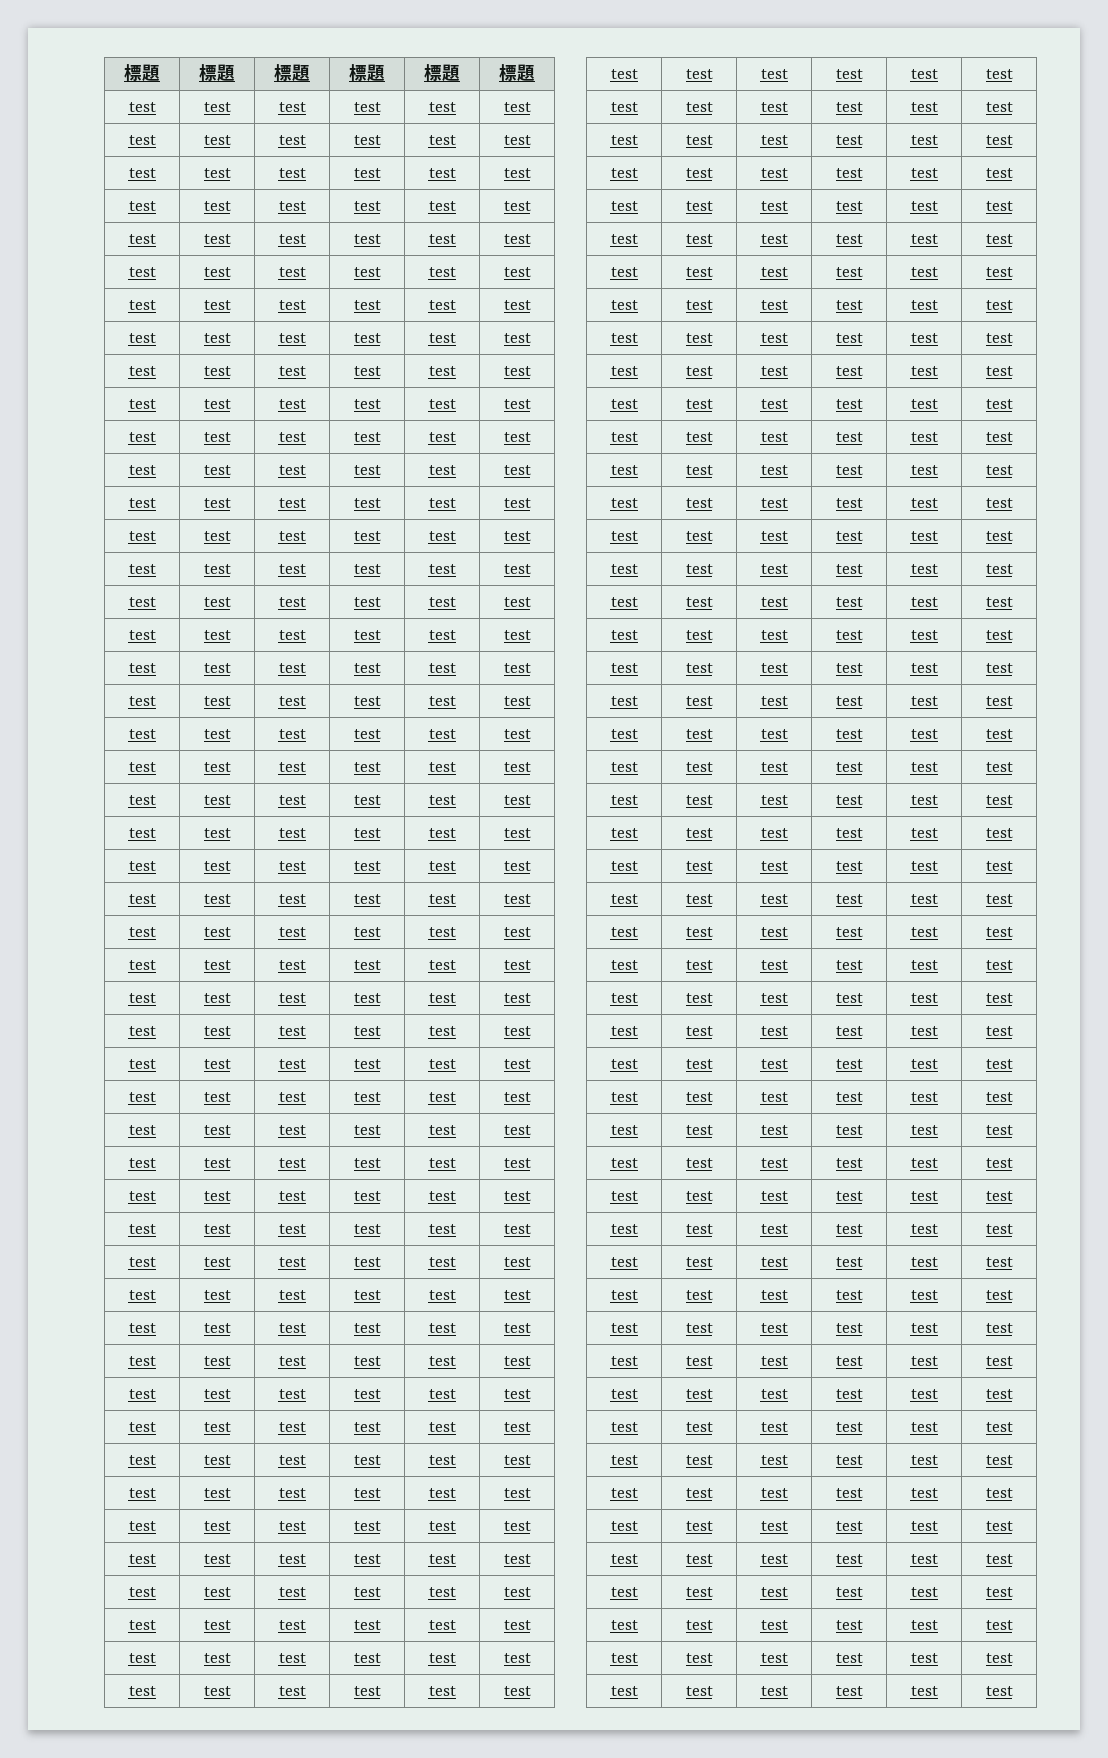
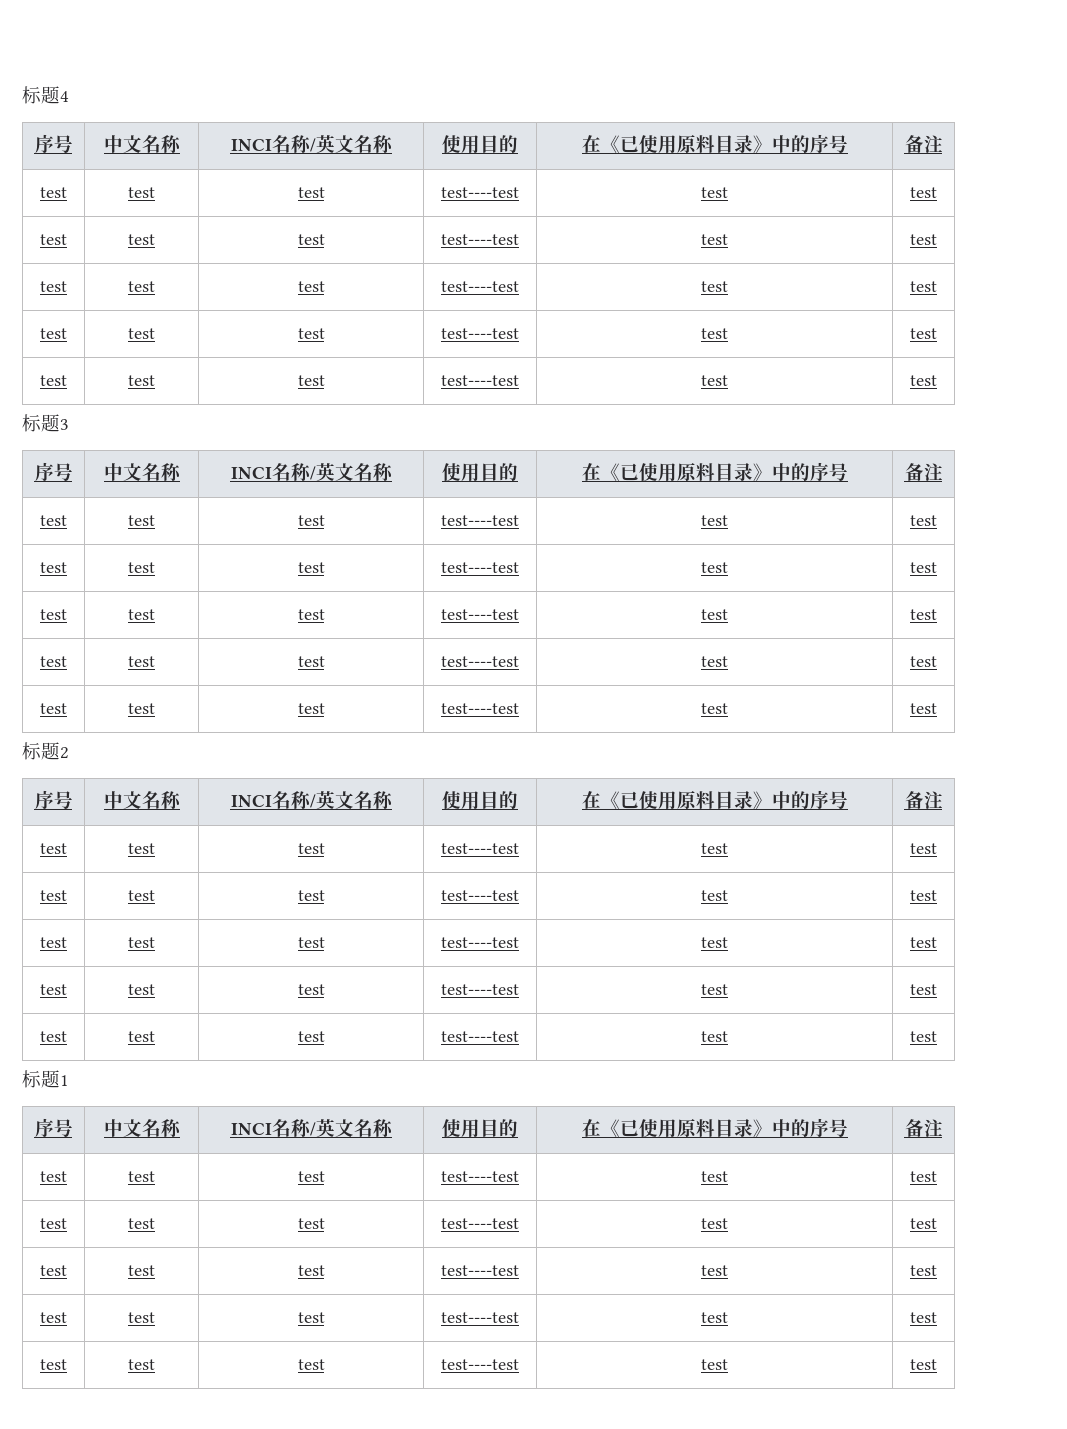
[124,64,160,82] [199,64,235,82] [274,64,310,82] [349,64,385,82] [424,64,460,82] [499,64,535,82] [128,102,156,112] [203,102,231,112] [278,102,306,112] [353,102,381,112] [428,102,456,112] [503,102,531,112] [128,135,156,145] [203,135,231,145] [278,135,306,145] [353,135,381,145] [428,135,456,145] [503,135,531,145] [128,168,156,178] [203,168,231,178] [278,168,306,178] [353,168,381,178] [428,168,456,178] [503,168,531,178] [128,201,156,211] [203,201,231,211] [278,201,306,211] [353,201,381,211] [428,201,456,211] [503,201,531,211] [128,234,156,244] [203,234,231,244] [278,234,306,244] [353,234,381,244] [428,234,456,244] [503,234,531,244] [128,267,156,277] [203,267,231,277] [278,267,306,277] [353,267,381,277] [428,267,456,277] [503,267,531,277] [128,300,156,310] [203,300,231,310] [278,300,306,310] [353,300,381,310] [428,300,456,310] [503,300,531,310] [128,333,156,343] [203,333,231,343] [278,333,306,343] [353,333,381,343] [428,333,456,343] [503,333,531,343] [128,366,156,376] [203,366,231,376] [278,366,306,376] [353,366,381,376] [428,366,456,376] [503,366,531,376] [128,399,156,409] [203,399,231,409] [278,399,306,409] [353,399,381,409] [428,399,456,409] [503,399,531,409] [128,432,156,442] [203,432,231,442] [278,432,306,442] [353,432,381,442] [428,432,456,442] [503,432,531,442] [128,465,156,475] [203,465,231,475] [278,465,306,475] [353,465,381,475] [428,465,456,475] [503,465,531,475] [128,498,156,508] [203,498,231,508] [278,498,306,508] [353,498,381,508] [428,498,456,508] [503,498,531,508] [128,531,156,541] [203,531,231,541] [278,531,306,541] [353,531,381,541] [428,531,456,541] [503,531,531,541] [128,564,156,574] [203,564,231,574] [278,564,306,574] [353,564,381,574] [428,564,456,574] [503,564,531,574] [128,597,156,607] [203,597,231,607] [278,597,306,607] [353,597,381,607] [428,597,456,607] [503,597,531,607] [128,630,156,640] [203,630,231,640] [278,630,306,640] [353,630,381,640] [428,630,456,640] [503,630,531,640] [128,663,156,673] [203,663,231,673] [278,663,306,673] [353,663,381,673] [428,663,456,673] [503,663,531,673] [128,696,156,706] [203,696,231,706] [278,696,306,706] [353,696,381,706] [428,696,456,706] [503,696,531,706] [128,729,156,739] [203,729,231,739] [278,729,306,739] [353,729,381,739] [428,729,456,739] [503,729,531,739] [128,762,156,772] [203,762,231,772] [278,762,306,772] [353,762,381,772] [428,762,456,772] [503,762,531,772] [128,795,156,805] [203,795,231,805] [278,795,306,805] [353,795,381,805] [428,795,456,805] [503,795,531,805] [128,828,156,838] [203,828,231,838] [278,828,306,838] [353,828,381,838] [428,828,456,838] [503,828,531,838] [128,861,156,871] [203,861,231,871] [278,861,306,871] [353,861,381,871] [428,861,456,871] [503,861,531,871] [128,894,156,904] [203,894,231,904] [278,894,306,904] [353,894,381,904] [428,894,456,904] [503,894,531,904] [128,927,156,937] [203,927,231,937] [278,927,306,937] [353,927,381,937] [428,927,456,937] [503,927,531,937] [128,960,156,970] [203,960,231,970] [278,960,306,970] [353,960,381,970] [428,960,456,970] [503,960,531,970] [128,993,156,1003] [203,993,231,1003] [278,993,306,1003] [353,993,381,1003] [428,993,456,1003] [503,993,531,1003] [128,1026,156,1036] [203,1026,231,1036] [278,1026,306,1036] [353,1026,381,1036] [428,1026,456,1036] [503,1026,531,1036] [128,1059,156,1069] [203,1059,231,1069] [278,1059,306,1069] [353,1059,381,1069] [428,1059,456,1069] [503,1059,531,1069] [128,1092,156,1102] [203,1092,231,1102] [278,1092,306,1102] [353,1092,381,1102] [428,1092,456,1102] [503,1092,531,1102] [128,1125,156,1135] [203,1125,231,1135] [278,1125,306,1135] [353,1125,381,1135] [428,1125,456,1135] [503,1125,531,1135] [128,1158,156,1168] [203,1158,231,1168] [278,1158,306,1168] [353,1158,381,1168] [428,1158,456,1168] [503,1158,531,1168] [128,1191,156,1201] [203,1191,231,1201] [278,1191,306,1201] [353,1191,381,1201] [428,1191,456,1201] [503,1191,531,1201] [128,1224,156,1234] [203,1224,231,1234] [278,1224,306,1234] [353,1224,381,1234] [428,1224,456,1234] [503,1224,531,1234] [128,1257,156,1267] [203,1257,231,1267] [278,1257,306,1267] [353,1257,381,1267] [428,1257,456,1267] [503,1257,531,1267] [128,1290,156,1300] [203,1290,231,1300] [278,1290,306,1300] [353,1290,381,1300] [428,1290,456,1300] [503,1290,531,1300] [128,1323,156,1333] [203,1323,231,1333] [278,1323,306,1333] [353,1323,381,1333] [428,1323,456,1333] [503,1323,531,1333] [128,1356,156,1366] [203,1356,231,1366] [278,1356,306,1366] [353,1356,381,1366] [428,1356,456,1366] [503,1356,531,1366] [128,1389,156,1399] [203,1389,231,1399] [278,1389,306,1399] [353,1389,381,1399] [428,1389,456,1399] [503,1389,531,1399] [128,1422,156,1432] [203,1422,231,1432] [278,1422,306,1432] [353,1422,381,1432] [428,1422,456,1432] [503,1422,531,1432] [128,1455,156,1465] [203,1455,231,1465] [278,1455,306,1465] [353,1455,381,1465] [428,1455,456,1465] [503,1455,531,1465] [128,1488,156,1498] [203,1488,231,1498] [278,1488,306,1498] [353,1488,381,1498] [428,1488,456,1498] [503,1488,531,1498] [128,1521,156,1531] [203,1521,231,1531] [278,1521,306,1531] [353,1521,381,1531] [428,1521,456,1531] [503,1521,531,1531] [128,1554,156,1564] [203,1554,231,1564] [278,1554,306,1564] [353,1554,381,1564] [428,1554,456,1564] [503,1554,531,1564] [128,1587,156,1597] [203,1587,231,1597] [278,1587,306,1597] [353,1587,381,1597] [428,1587,456,1597] [503,1587,531,1597] [128,1620,156,1630] [203,1620,231,1630] [278,1620,306,1630] [353,1620,381,1630] [428,1620,456,1630] [503,1620,531,1630] [128,1653,156,1663] [203,1653,231,1663] [278,1653,306,1663] [353,1653,381,1663] [428,1653,456,1663] [503,1653,531,1663] [128,1686,156,1696] [203,1686,231,1696] [278,1686,306,1696] [353,1686,381,1696] [428,1686,456,1696] [503,1686,531,1696] [610,69,638,79] [685,69,713,79] [760,69,788,79] [835,69,863,79] [910,69,938,79] [985,69,1013,79] [610,102,638,112] [685,102,713,112] [760,102,788,112] [835,102,863,112] [910,102,938,112] [985,102,1013,112] [610,135,638,145] [685,135,713,145] [760,135,788,145] [835,135,863,145] [910,135,938,145] [985,135,1013,145] [610,168,638,178] [685,168,713,178] [760,168,788,178] [835,168,863,178] [910,168,938,178] [985,168,1013,178] [610,201,638,211] [685,201,713,211] [760,201,788,211] [835,201,863,211] [910,201,938,211] [985,201,1013,211] [610,234,638,244] [685,234,713,244] [760,234,788,244] [835,234,863,244] [910,234,938,244] [985,234,1013,244] [610,267,638,277] [685,267,713,277] [760,267,788,277] [835,267,863,277] [910,267,938,277] [985,267,1013,277] [610,300,638,310] [685,300,713,310] [760,300,788,310] [835,300,863,310] [910,300,938,310] [985,300,1013,310] [610,333,638,343] [685,333,713,343] [760,333,788,343] [835,333,863,343] [910,333,938,343] [985,333,1013,343] [610,366,638,376] [685,366,713,376] [760,366,788,376] [835,366,863,376] [910,366,938,376] [985,366,1013,376] [610,399,638,409] [685,399,713,409] [760,399,788,409] [835,399,863,409] [910,399,938,409] [985,399,1013,409] [610,432,638,442] [685,432,713,442] [760,432,788,442] [835,432,863,442] [910,432,938,442] [985,432,1013,442] [610,465,638,475] [685,465,713,475] [760,465,788,475] [835,465,863,475] [910,465,938,475] [985,465,1013,475] [610,498,638,508] [685,498,713,508] [760,498,788,508] [835,498,863,508] [910,498,938,508] [985,498,1013,508] [610,531,638,541] [685,531,713,541] [760,531,788,541] [835,531,863,541] [910,531,938,541] [985,531,1013,541] [610,564,638,574] [685,564,713,574] [760,564,788,574] [835,564,863,574] [910,564,938,574] [985,564,1013,574] [610,597,638,607] [685,597,713,607] [760,597,788,607] [835,597,863,607] [910,597,938,607] [985,597,1013,607] [610,630,638,640] [685,630,713,640] [760,630,788,640] [835,630,863,640] [910,630,938,640] [985,630,1013,640] [610,663,638,673] [685,663,713,673] [760,663,788,673] [835,663,863,673] [910,663,938,673] [985,663,1013,673] [610,696,638,706] [685,696,713,706] [760,696,788,706] [835,696,863,706] [910,696,938,706] [985,696,1013,706] [610,729,638,739] [685,729,713,739] [760,729,788,739] [835,729,863,739] [910,729,938,739] [985,729,1013,739] [610,762,638,772] [685,762,713,772] [760,762,788,772] [835,762,863,772] [910,762,938,772] [985,762,1013,772] [610,795,638,805] [685,795,713,805] [760,795,788,805] [835,795,863,805] [910,795,938,805] [985,795,1013,805] [610,828,638,838] [685,828,713,838] [760,828,788,838] [835,828,863,838] [910,828,938,838] [985,828,1013,838] [610,861,638,871] [685,861,713,871] [760,861,788,871] [835,861,863,871] [910,861,938,871] [985,861,1013,871] [610,894,638,904] [685,894,713,904] [760,894,788,904] [835,894,863,904] [910,894,938,904] [985,894,1013,904] [610,927,638,937] [685,927,713,937] [760,927,788,937] [835,927,863,937] [910,927,938,937] [985,927,1013,937] [610,960,638,970] [685,960,713,970] [760,960,788,970] [835,960,863,970] [910,960,938,970] [985,960,1013,970] [610,993,638,1003] [685,993,713,1003] [760,993,788,1003] [835,993,863,1003] [910,993,938,1003] [985,993,1013,1003] [610,1026,638,1036] [685,1026,713,1036] [760,1026,788,1036] [835,1026,863,1036] [910,1026,938,1036] [985,1026,1013,1036] [610,1059,638,1069] [685,1059,713,1069] [760,1059,788,1069] [835,1059,863,1069] [910,1059,938,1069] [985,1059,1013,1069] [610,1092,638,1102] [685,1092,713,1102] [760,1092,788,1102] [835,1092,863,1102] [910,1092,938,1102] [985,1092,1013,1102] [610,1125,638,1135] [685,1125,713,1135] [760,1125,788,1135] [835,1125,863,1135] [910,1125,938,1135] [985,1125,1013,1135] [610,1158,638,1168] [685,1158,713,1168] [760,1158,788,1168] [835,1158,863,1168] [910,1158,938,1168] [985,1158,1013,1168] [610,1191,638,1201] [685,1191,713,1201] [760,1191,788,1201] [835,1191,863,1201] [910,1191,938,1201] [985,1191,1013,1201] [610,1224,638,1234] [685,1224,713,1234] [760,1224,788,1234] [835,1224,863,1234] [910,1224,938,1234] [985,1224,1013,1234] [610,1257,638,1267] [685,1257,713,1267] [760,1257,788,1267] [835,1257,863,1267] [910,1257,938,1267] [985,1257,1013,1267] [610,1290,638,1300] [685,1290,713,1300] [760,1290,788,1300] [835,1290,863,1300] [910,1290,938,1300] [985,1290,1013,1300] [610,1323,638,1333] [685,1323,713,1333] [760,1323,788,1333] [835,1323,863,1333] [910,1323,938,1333] [985,1323,1013,1333] [610,1356,638,1366] [685,1356,713,1366] [760,1356,788,1366] [835,1356,863,1366] [910,1356,938,1366] [985,1356,1013,1366] [610,1389,638,1399] [685,1389,713,1399] [760,1389,788,1399] [835,1389,863,1399] [910,1389,938,1399] [985,1389,1013,1399] [610,1422,638,1432] [685,1422,713,1432] [760,1422,788,1432] [835,1422,863,1432] [910,1422,938,1432] [985,1422,1013,1432] [610,1455,638,1465] [685,1455,713,1465] [760,1455,788,1465] [835,1455,863,1465] [910,1455,938,1465] [985,1455,1013,1465] [610,1488,638,1498] [685,1488,713,1498] [760,1488,788,1498] [835,1488,863,1498] [910,1488,938,1498] [985,1488,1013,1498] [610,1521,638,1531] [685,1521,713,1531] [760,1521,788,1531] [835,1521,863,1531] [910,1521,938,1531] [985,1521,1013,1531] [610,1554,638,1564] [685,1554,713,1564] [760,1554,788,1564] [835,1554,863,1564] [910,1554,938,1564] [985,1554,1013,1564] [610,1587,638,1597] [685,1587,713,1597] [760,1587,788,1597] [835,1587,863,1597] [910,1587,938,1597] [985,1587,1013,1597] [610,1620,638,1630] [685,1620,713,1630] [760,1620,788,1630] [835,1620,863,1630] [910,1620,938,1630] [985,1620,1013,1630] [610,1653,638,1663] [685,1653,713,1663] [760,1653,788,1663] [835,1653,863,1663] [910,1653,938,1663] [985,1653,1013,1663] [610,1686,638,1696] [685,1686,713,1696] [760,1686,788,1696] [835,1686,863,1696] [910,1686,938,1696] [985,1686,1013,1696] 標題 | 標題 | 標題 | 標題 | 標題 | 標題 // test | test | test | test | test | test // test | test | test | test | test | test // test | test | test | test | test | test // test | test | test | test | test | test // test | test | test | test | test | test // test | test | test | test | test | test // test | test | test | test | test | test // test | test | test | test | test | test // test | test | test | test | test | test // test | test | test | test | test | test // test | test | test | test | test | test // test | test | test | test | test | test // test | test | test | test | test | test // test | test | test | test | test | test // test | test | test | test | test | test // test | test | test | test | test | test // test | test | test | test | test | test // test | test | test | test | test | test // test | test | test | test | test | test // test | test | test | test | test | test // test | test | test | test | test | test // test | test | test | test | test | test // test | test | test | test | test | test // test | test | test | test | test | test // test | test | test | test | test | test // test | test | test | test | test | test // test | test | test | test | test | test // test | test | test | test | test | test // test | test | test | test | test | test // test | test | test | test | test | test // test | test | test | test | test | test // test | test | test | test | test | test // test | test | test | test | test | test // test | test | test | test | test | test // test | test | test | test | test | test // test | test | test | test | test | test // test | test | test | test | test | test // test | test | test | test | test | test // test | test | test | test | test | test // test | test | test | test | test | test // test | test | test | test | test | test // test | test | test | test | test | test // test | test | test | test | test | test // test | test | test | test | test | test // test | test | test | test | test | test // test | test | test | test | test | test // test | test | test | test | test | test // test | test | test | test | test | test // test | test | test | test | test | test // test | test | test | test | test | test // test | test | test | test | test | test // test | test | test | test | test | test // test | test | test | test | test | test // test | test | test | test | test | test // test | test | test | test | test | test // test | test | test | test | test | test // test | test | test | test | test | test // test | test | test | test | test | test // test | test | test | test | test | test // test | test | test | test | test | test // test | test | test | test | test | test // test | test | test | test | test | test // test | test | test | test | test | test // test | test | test | test | test | test // test | test | test | test | test | test // test | test | test | test | test | test // test | test | test | test | test | test // test | test | test | test | test | test // test | test | test | test | test | test // test | test | test | test | test | test // test | test | test | test | test | test // test | test | test | test | test | test // test | test | test | test | test | test // test | test | test | test | test | test // test | test | test | test | test | test // test | test | test | test | test | test // test | test | test | test | test | test // test | test | test | test | test | test // test | test | test | test | test | test // test | test | test | test | test | test // test | test | test | test | test | test // test | test | test | test | test | test // test | test | test | test | test | test // test | test | test | test | test | test // test | test | test | test | test | test // test | test | test | test | test | test // test | test | test | test | test | test // test | test | test | test | test | test // test | test | test | test | test | test // test | test | test | test | test | test // test | test | test | test | test | test // test | test | test | test | test | test // test | test | test | test | test | test // test | test | test | test | test | test // test | test | test | test | test | test // test | test | test | test | test | test // test | test | test | test | test | test // test | test | test | test | test | test // test | test | test | test | test | test -> [22,86,69,104] [34,134,73,153] [103,135,181,153] [230,135,393,153] [442,135,518,154] [581,134,848,154] [904,135,943,153] [40,187,67,198] [128,187,155,198] [297,187,325,198] [441,187,519,198] [701,187,728,198] [910,187,937,198] [40,234,67,245] [128,234,155,245] [297,234,325,245] [441,234,519,245] [701,234,728,245] [910,234,937,245] [40,281,67,292] [128,281,155,292] [297,281,325,292] [441,281,519,292] [701,281,728,292] [910,281,937,292] [40,328,67,339] [128,328,155,339] [297,328,325,339] [441,328,519,339] [701,328,728,339] [910,328,937,339] [40,375,67,386] [128,375,155,386] [297,375,325,386] [441,375,519,386] [701,375,728,386] [910,375,937,386] [22,414,69,432] [34,462,73,481] [103,463,181,481] [230,463,393,481] [442,463,518,482] [581,462,848,482] [904,463,943,481] [40,515,67,526] [128,515,155,526] [297,515,325,526] [441,515,519,526] [701,515,728,526] [910,515,937,526] [40,562,67,573] [128,562,155,573] [297,562,325,573] [441,562,519,573] [701,562,728,573] [910,562,937,573] [40,609,67,620] [128,609,155,620] [297,609,325,620] [441,609,519,620] [701,609,728,620] [910,609,937,620] [40,656,67,667] [128,656,155,667] [297,656,325,667] [441,656,519,667] [701,656,728,667] [910,656,937,667] [40,703,67,714] [128,703,155,714] [297,703,325,714] [441,703,519,714] [701,703,728,714] [910,703,937,714] [22,742,69,760] [34,790,73,809] [103,791,181,809] [230,791,393,809] [442,791,518,810] [581,790,848,810] [904,791,943,809] [40,843,67,854] [128,843,155,854] [297,843,325,854] [441,843,519,854] [701,843,728,854] [910,843,937,854] [40,890,67,901] [128,890,155,901] [297,890,325,901] [441,890,519,901] [701,890,728,901] [910,890,937,901] [40,937,67,948] [128,937,155,948] [297,937,325,948] [441,937,519,948] [701,937,728,948] [910,937,937,948] [40,984,67,995] [128,984,155,995] [297,984,325,995] [441,984,519,995] [701,984,728,995] [910,984,937,995] [40,1031,67,1042] [128,1031,155,1042] [297,1031,325,1042] [441,1031,519,1042] [701,1031,728,1042] [910,1031,937,1042] [22,1070,69,1088] [34,1118,73,1137] [103,1119,181,1137] [230,1119,393,1137] [442,1119,518,1138] [581,1118,848,1138] [904,1119,943,1137] [40,1171,67,1182] [128,1171,155,1182] [297,1171,325,1182] [441,1171,519,1182] [701,1171,728,1182] [910,1171,937,1182] [40,1218,67,1229] [128,1218,155,1229] [297,1218,325,1229] [441,1218,519,1229] [701,1218,728,1229] [910,1218,937,1229] [40,1265,67,1276] [128,1265,155,1276] [297,1265,325,1276] [441,1265,519,1276] [701,1265,728,1276] [910,1265,937,1276] [40,1312,67,1323] [128,1312,155,1323] [297,1312,325,1323] [441,1312,519,1323] [701,1312,728,1323] [910,1312,937,1323] [40,1359,67,1370] [128,1359,155,1370] [297,1359,325,1370] [441,1359,519,1370] [701,1359,728,1370] [910,1359,937,1370] 标题4 // 序号 | 中文名称 | INCI名称/英文名称 | 使用目的 | 在《已使用原料目录》中的序号 | 备注 // test | test | test | test----test | test | test // test | test | test | test----test | test | test // test | test | test | test----test | test | test // test | test | test | test----test | test | test // test | test | test | test----test | test | test // 标题3 // 序号 | 中文名称 | INCI名称/英文名称 | 使用目的 | 在《已使用原料目录》中的序号 | 备注 // test | test | test | test----test | test | test // test | test | test | test----test | test | test // test | test | test | test----test | test | test // test | test | test | test----test | test | test // test | test | test | test----test | test | test // 标题2 // 序号 | 中文名称 | INCI名称/英文名称 | 使用目的 | 在《已使用原料目录》中的序号 | 备注 // test | test | test | test----test | test | test // test | test | test | test----test | test | test // test | test | test | test----test | test | test // test | test | test | test----test | test | test // test | test | test | test----test | test | test // 标题1 // 序号 | 中文名称 | INCI名称/英文名称 | 使用目的 | 在《已使用原料目录》中的序号 | 备注 // test | test | test | test----test | test | test // test | test | test | test----test | test | test // test | test | test | test----test | test | test // test | test | test | test----test | test | test // test | test | test | test----test | test | test

